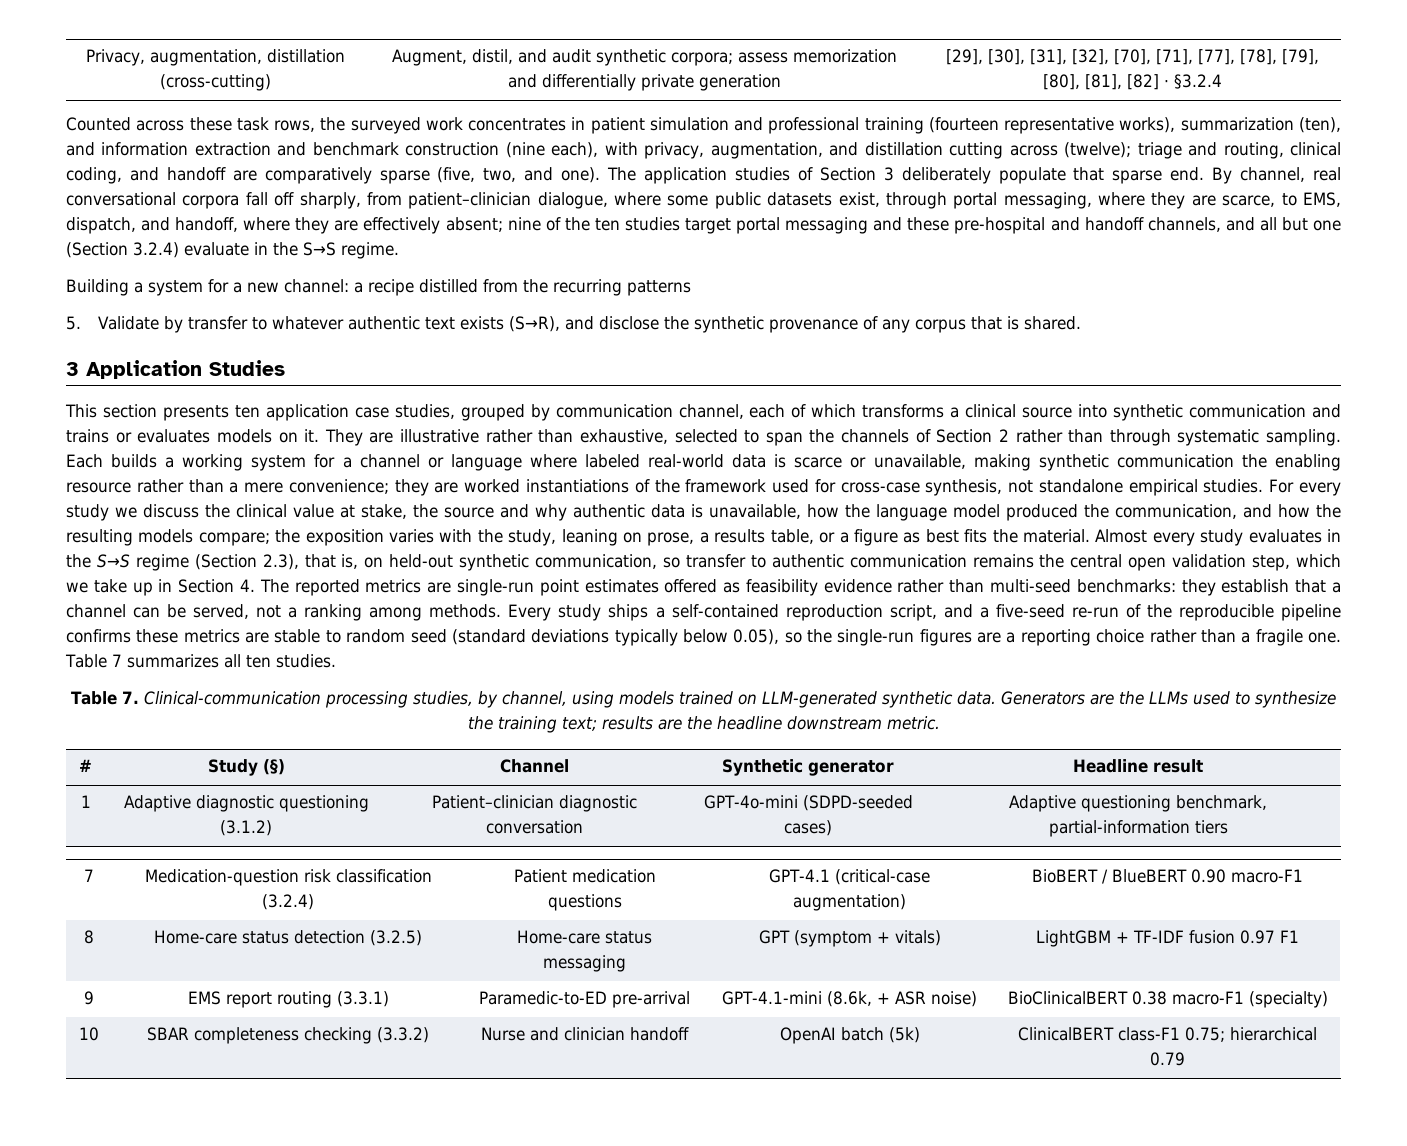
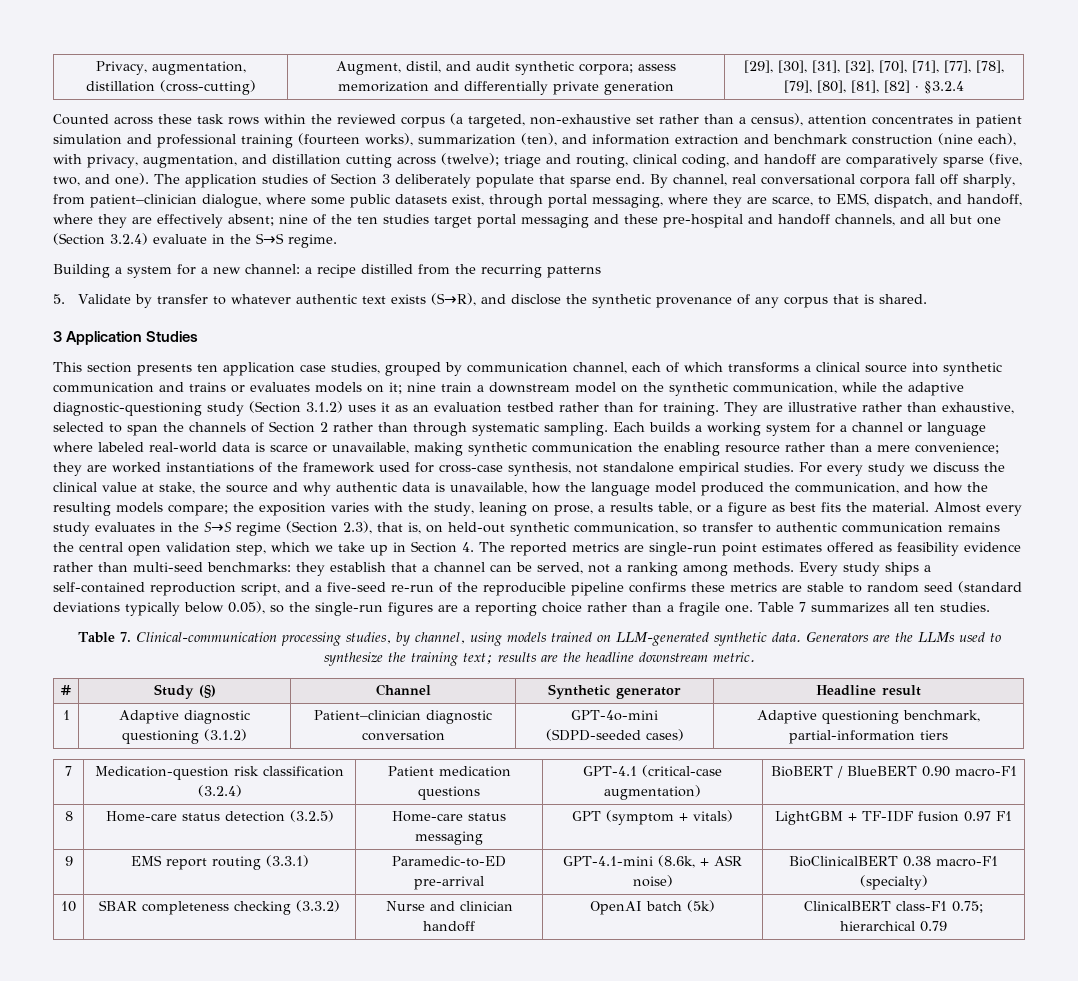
[274,117,463,134] rows, the surveyed work -> [228,113,867,128] rows within the reviewed corpus (a targeted, non-exhaustive set rather than a census), attention
[1004,117,1115,134] representative -> (360, 139) none
[304,429,320,442] it. -> [389,382,964,396] [53,401,719,416] it; nine train a downstream model on the synthetic communication, while the adaptive diagnostic-questioning study (Section 3.1.2) uses it as an evaluation testbed rather than for training.

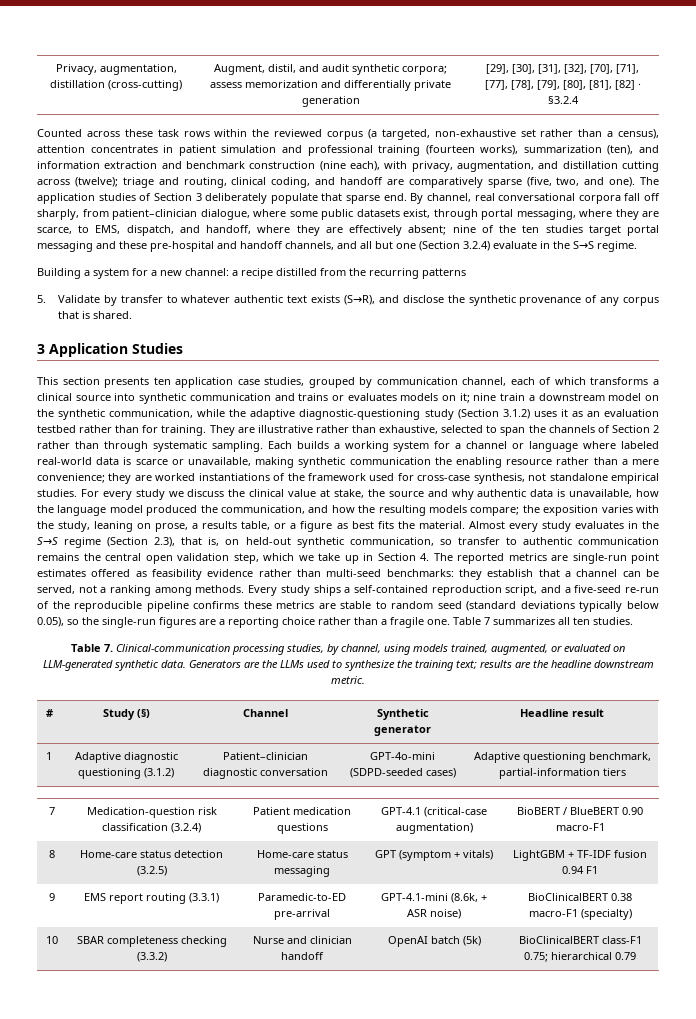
[550,632,592,642] trained -> [451,644,611,655] trained, augmented, or evaluated
[964,811,991,822] 0.97 -> [562,866,584,874] 0.94
[804,901,891,911] ClinicalBERT -> [518,936,599,944] BioClinicalBERT

